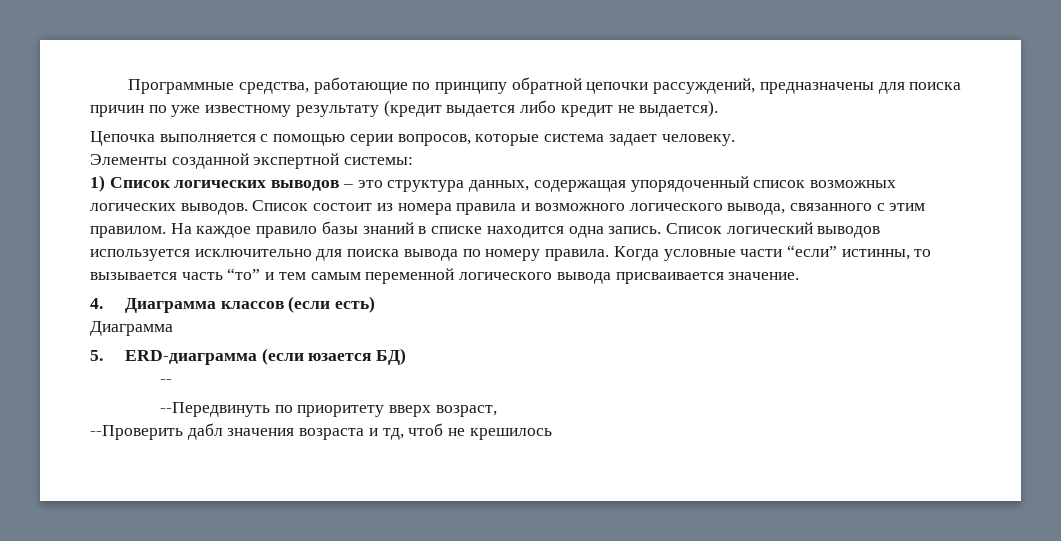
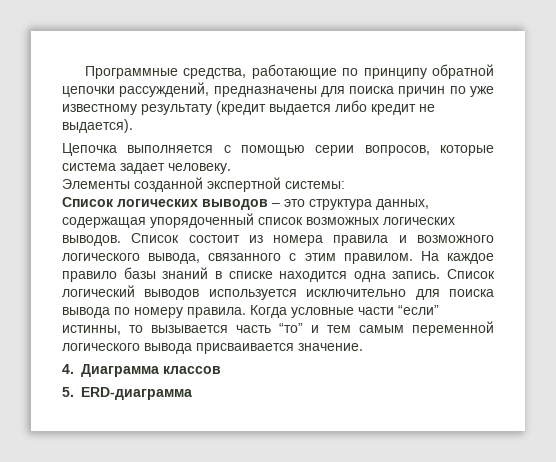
[90,175,105,192] 1) -> (345, 185) none
[288,296,376,313] [90,321,173,336] (если есть) // Диаграмма -> (221, 370) none
[261,348,407,365] [159,379,172,384] [159,402,497,417] [90,423,552,440] (если юзается БД) // -- // --Передвинуть по приоритету вверх возраст, // --Проверить дабл значения возраста и тд, чтоб не крешилось -> (192, 393) none

